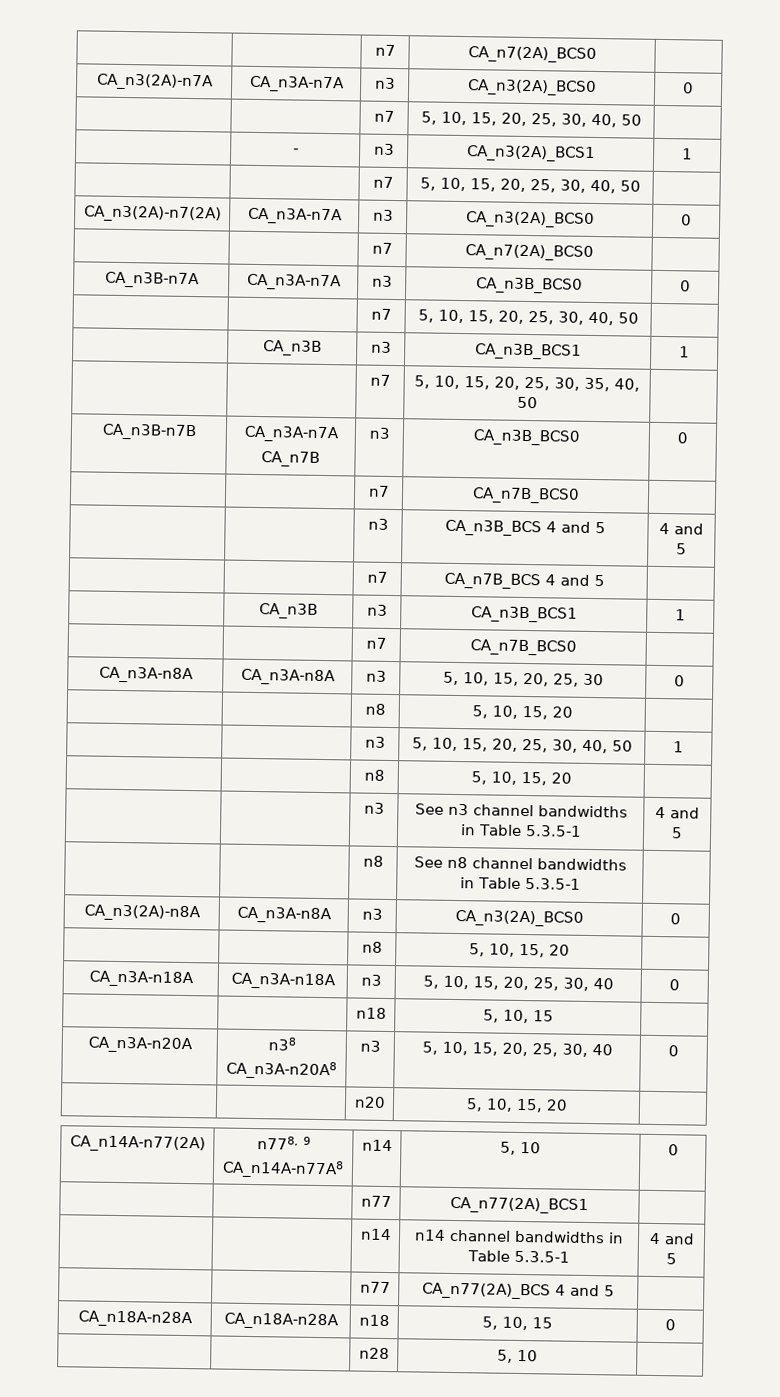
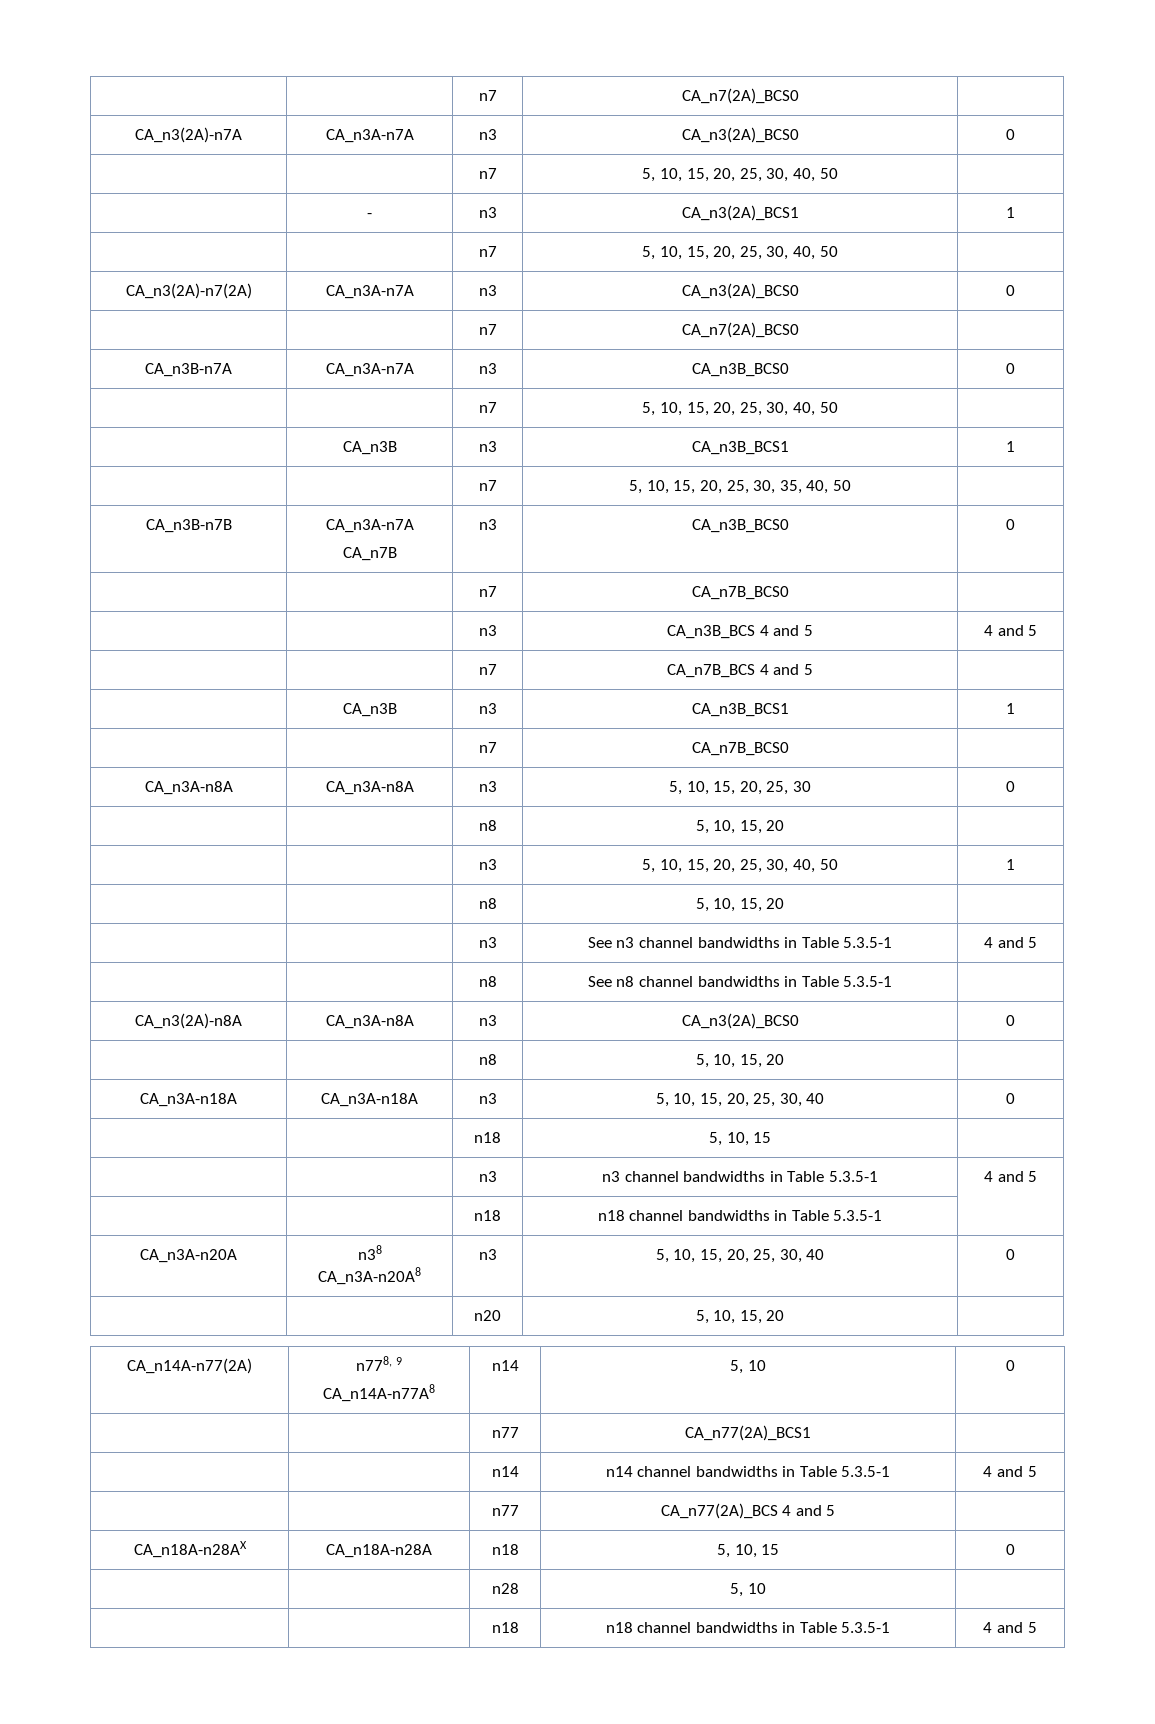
(554, 1016) none -> [478,1171,497,1182] [602,1171,878,1182] [983,1171,1038,1182] [474,1210,501,1221] [597,1210,883,1221] // | | n3 | n3 channel bandwidths in Table 5.3.5-1 | 4 and 5 // | | n18 | n18 channel bandwidths in Table 5.3.5-1 |
[77,1310,193,1328] CA_n18A-n28A -> [133,1541,247,1558] CA_n18A-n28AX
(538, 1355) none -> [491,1622,519,1633] [605,1622,891,1633] [983,1622,1037,1633] // | | n18 | n18 channel bandwidths in Table 5.3.5-1 | 4 and 5

